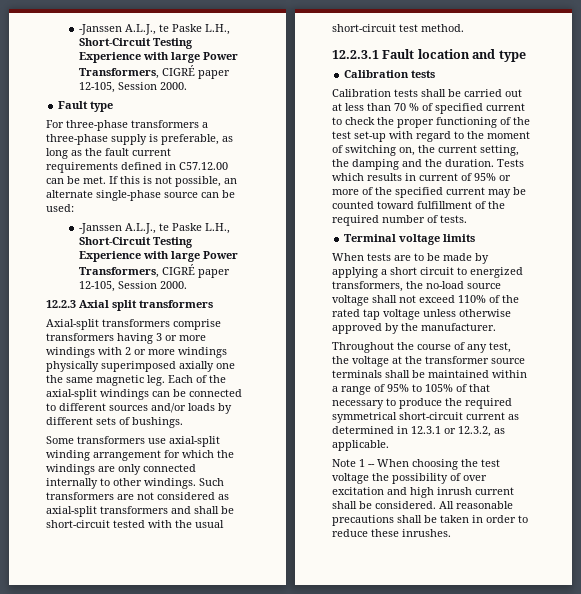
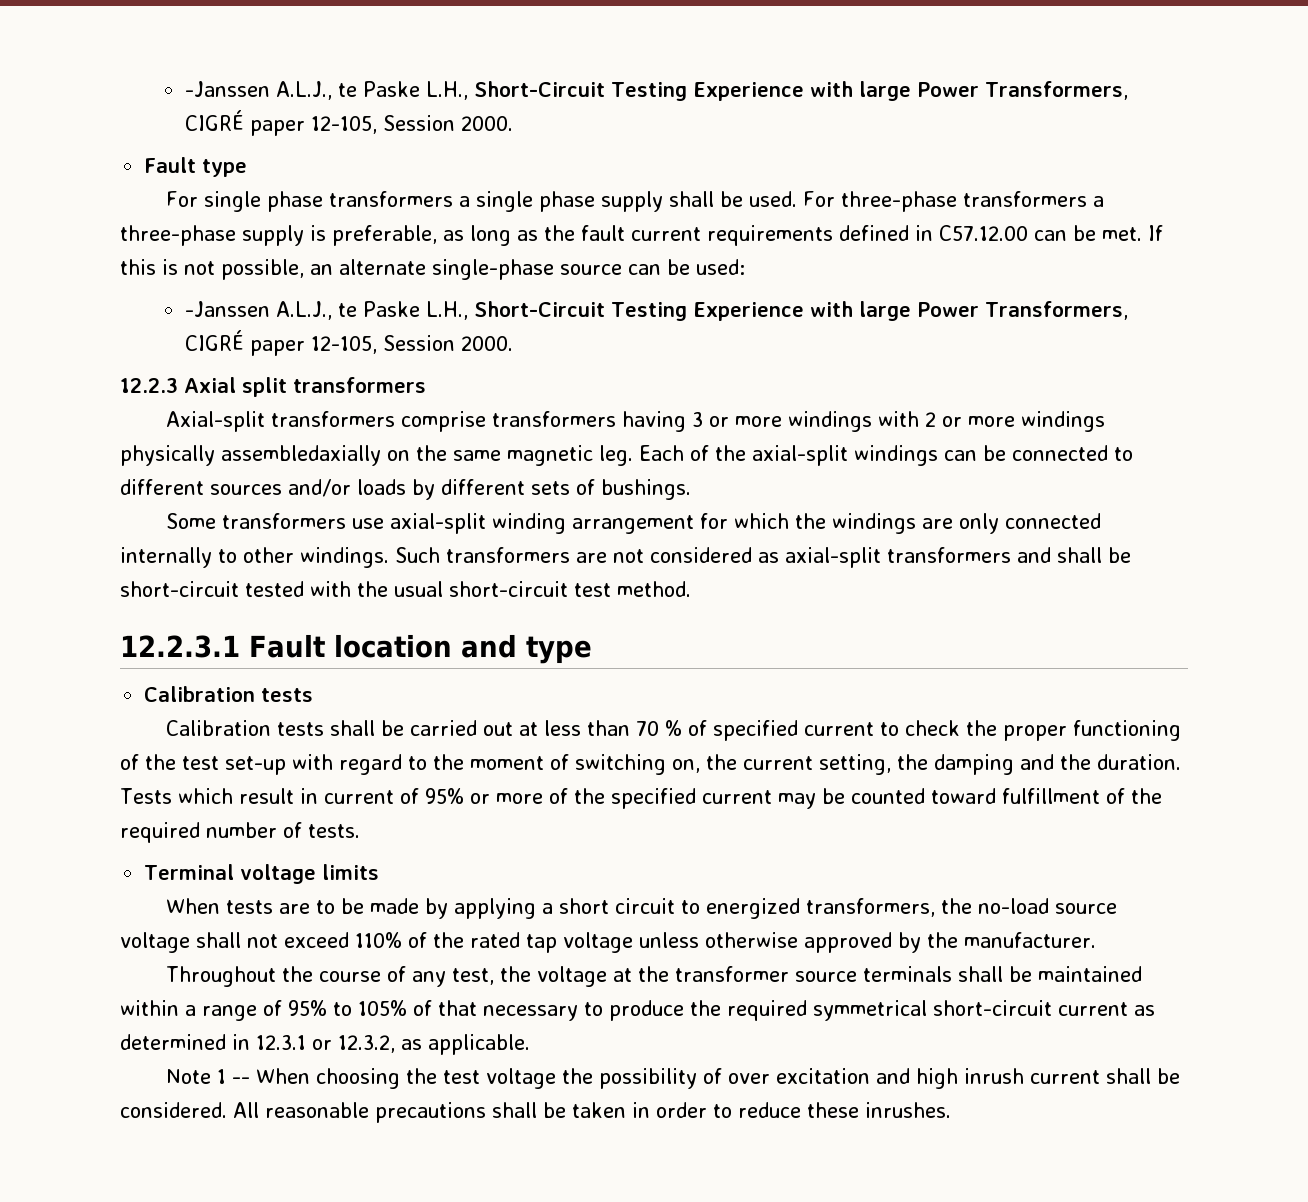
(64, 124) none -> [204,191,836,212] single phase transformers a single phase supply shall be used. For
[101,361,235,372] superimposed axially one -> [221,445,410,466] assembledaxially on
[367,173,402,181] results -> [238,788,294,804] result

